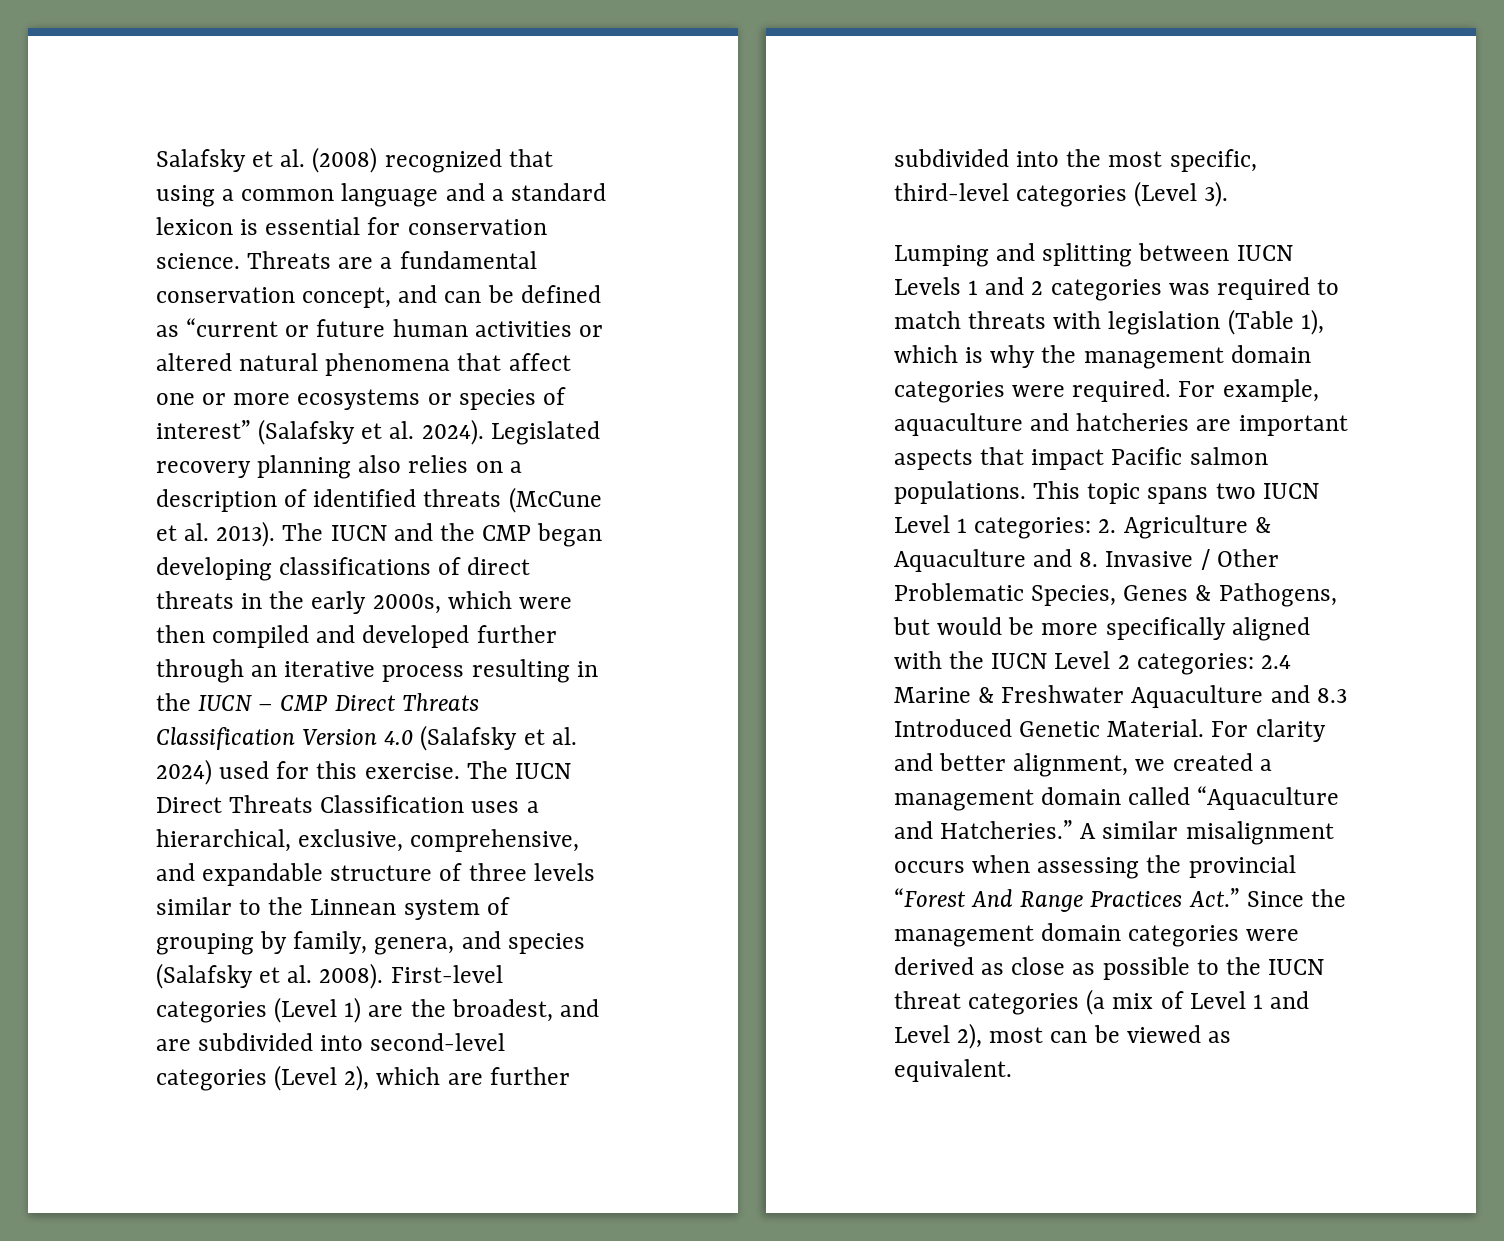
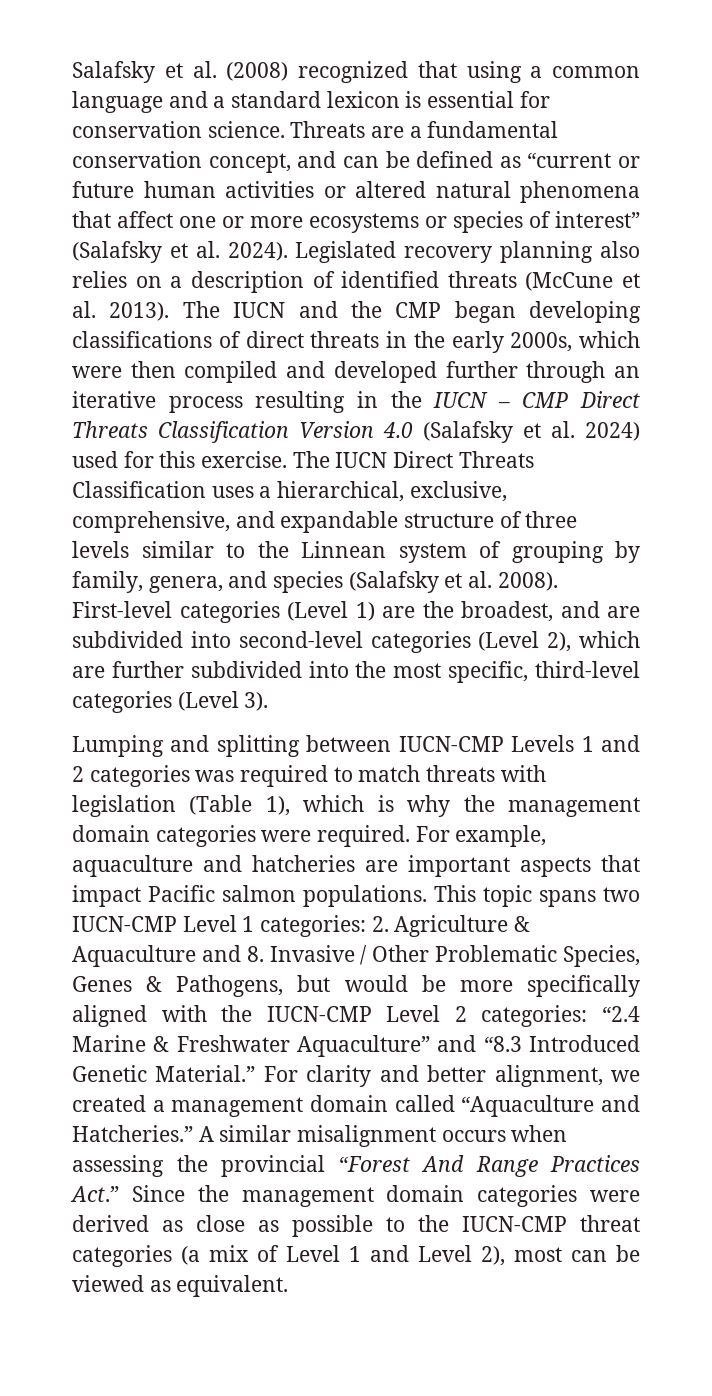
[1236,245,1293,261] IUCN -> [398,736,504,752] IUCN-CMP
[1262,483,1319,499] IUCN -> [72,916,177,932] IUCN-CMP
[991,653,1048,669] IUCN -> [266,1006,372,1022] IUCN-CMP
[1260,655,1291,669] 2.4 -> [601,1006,640,1022] “2.4
[1131,685,1347,708] Aquaculture and 8.3 -> [297,1035,522,1057] Aquaculture” and “8.3
[1107,719,1205,737] Material. -> [155,1065,256,1082] Material.”
[1268,959,1325,975] IUCN -> [462,1216,567,1232] IUCN-CMP

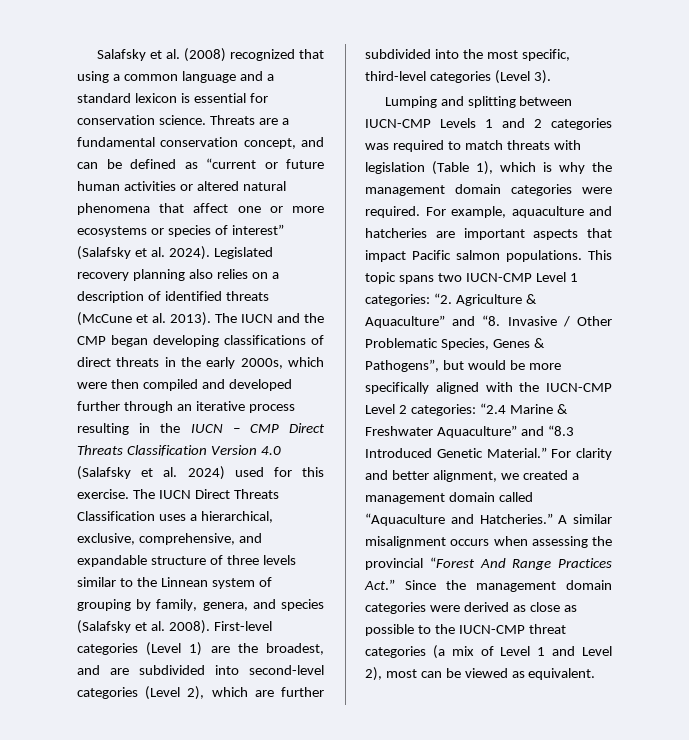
[371,916,389,932] 2. -> [433,293,452,304] “2.
[72,945,264,967] Aquaculture and 8. -> [365,315,501,328] Aquaculture” and “8.
[176,975,284,997] Pathogens, -> [365,359,439,372] Pathogens”,

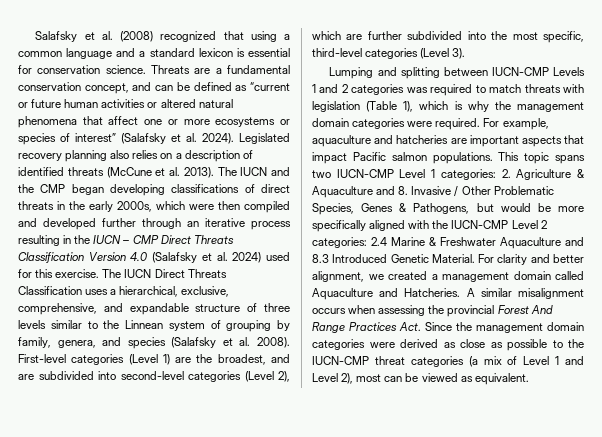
[433,293,452,304] “2. -> [501,169,511,178] 2.
[365,315,501,328] Aquaculture” and “8. -> [312,186,409,198] Aquaculture and 8.
[365,359,439,372] Pathogens”, -> [413,203,470,214] Pathogens,
[479,403,506,414] “2.4 -> [371,237,387,246] 2.4
[436,425,574,438] Aquaculture” and “8.3 -> [500,237,584,249] [312,254,329,263] Aquaculture and 8.3
[486,447,547,458] Material.” -> [431,254,475,263] Material.
[365,513,553,526] “Aquaculture and Hatcheries.” -> [312,288,461,300] Aquaculture and Hatcheries.
[429,557,475,568] “Forest -> [497,305,529,314] Forest
[364,579,395,590] Act.” -> [399,322,421,331] Act.

